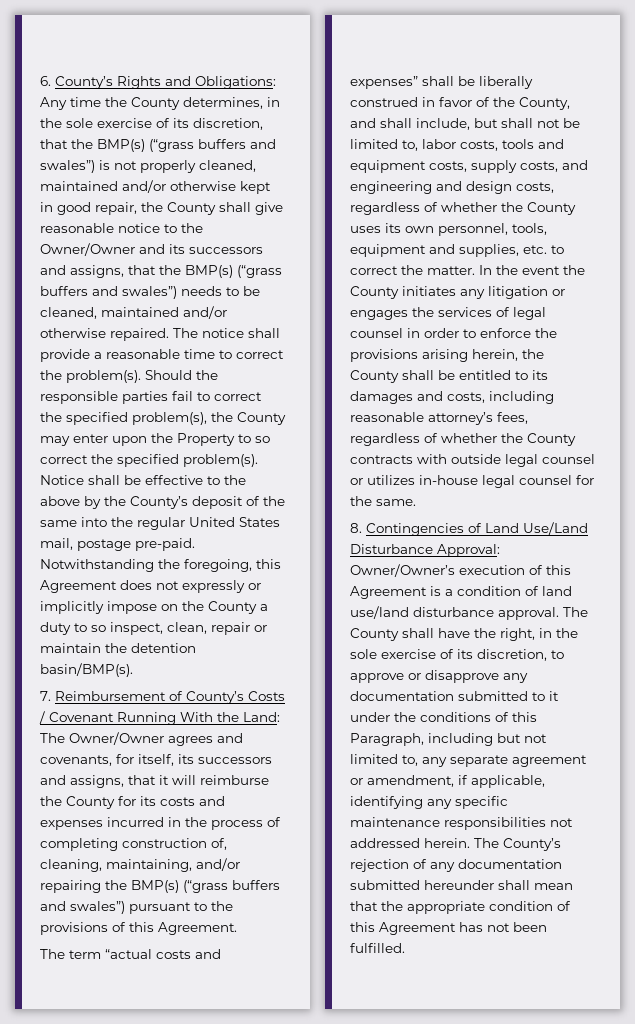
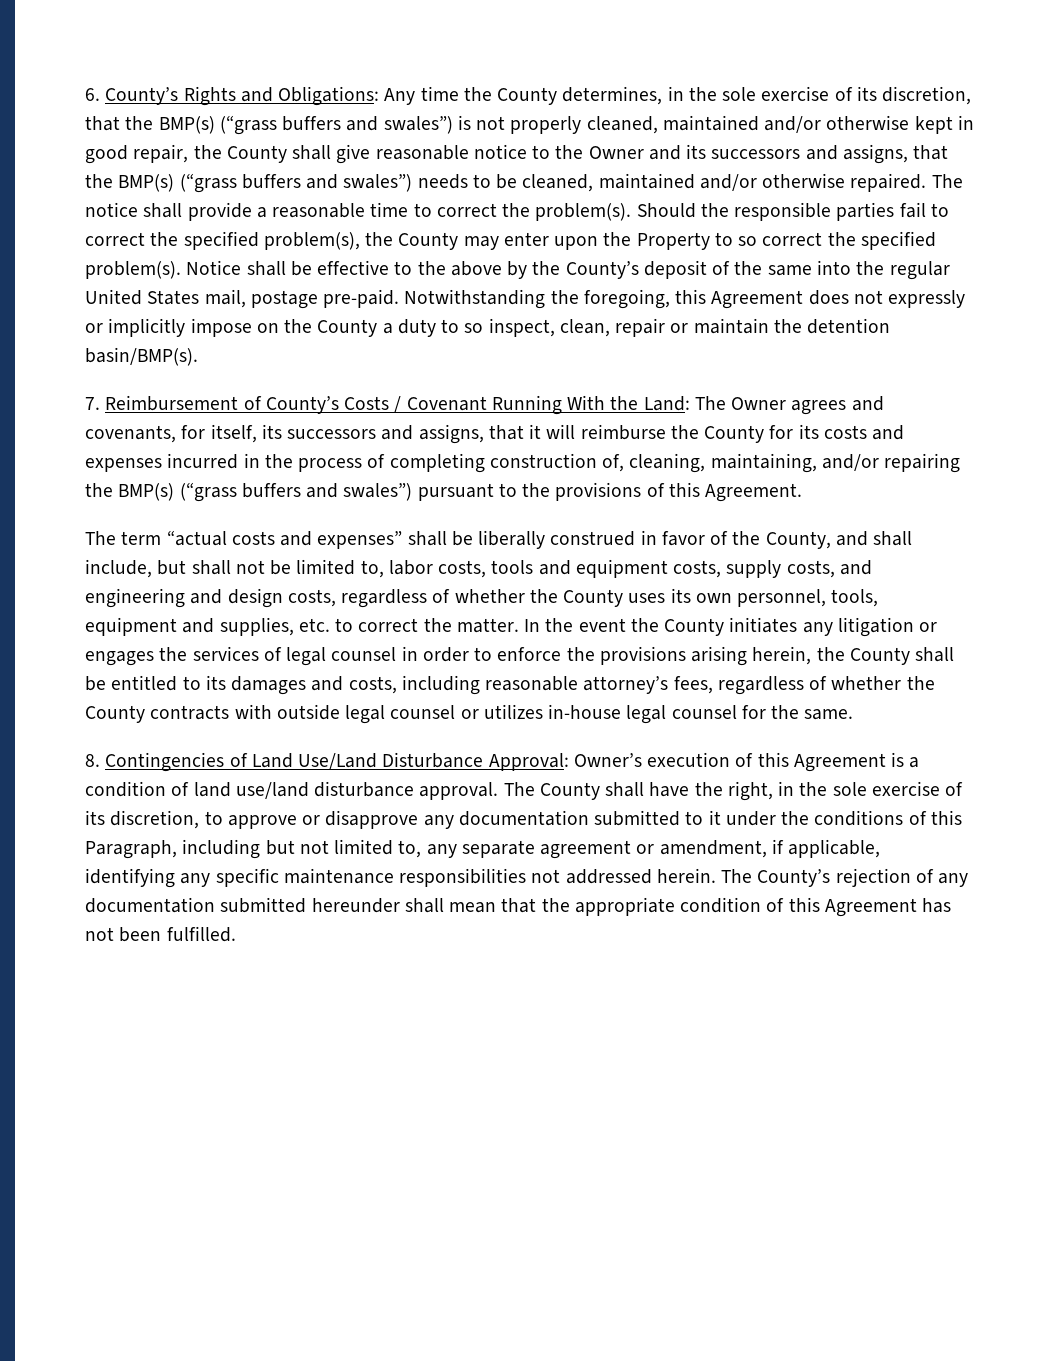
[40,243,135,256] Owner/Owner -> [588,146,644,159] Owner
[69,732,164,745] Owner/Owner -> [731,397,787,410] Owner
[350,564,455,577] Owner/Owner’s -> [573,753,642,767] Owner’s

